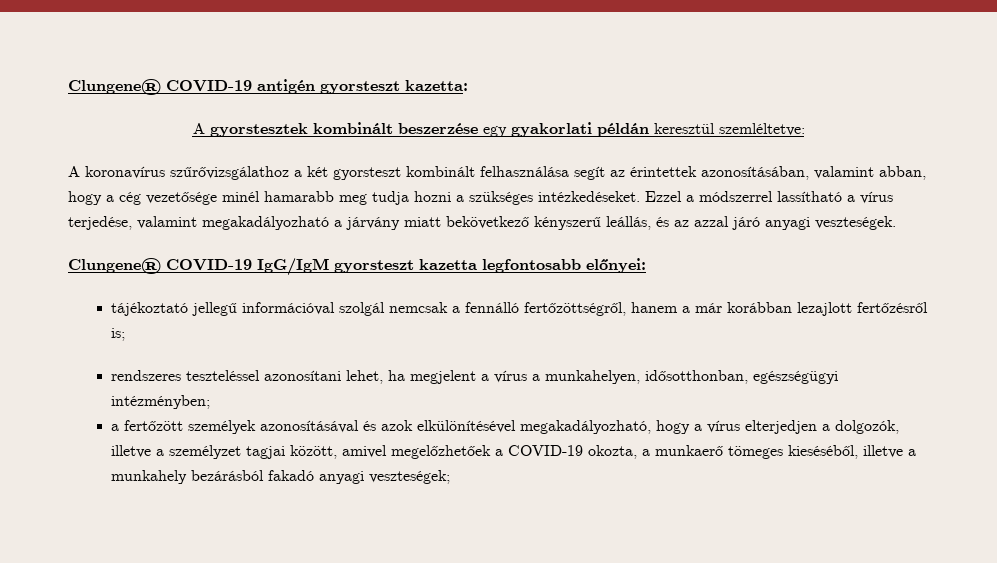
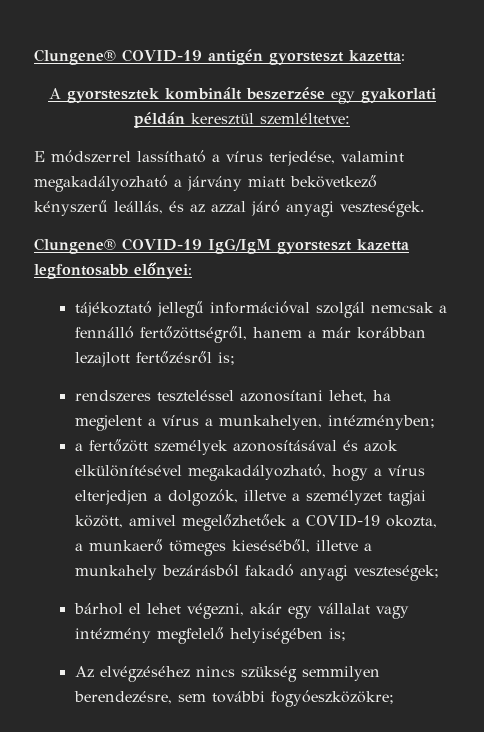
[68,166,926,180] [68,191,694,205] A koronavírus szűrővizsgálathoz a két gyorsteszt kombinált felhasználása segít az érintettek azonosításában, valamint abban, hogy a cég vezetősége minél hamarabb meg tudja hozni a szükséges intézkedéseket. Ezzel a -> [34,151,45,162] E
[645,370,839,384] idősotthonban, egészségügyi -> (322, 422) none
(451, 477) none -> [73,603,409,619] [74,627,346,644] [74,666,380,682] [73,690,394,707] // bárhol el lehet végezni, akár egy vállalat vagy intézmény megfelelő helyiségében is; // Az elvégzéséhez nincs szükség semmilyen berendezésre, sem további fogyóeszközökre;

